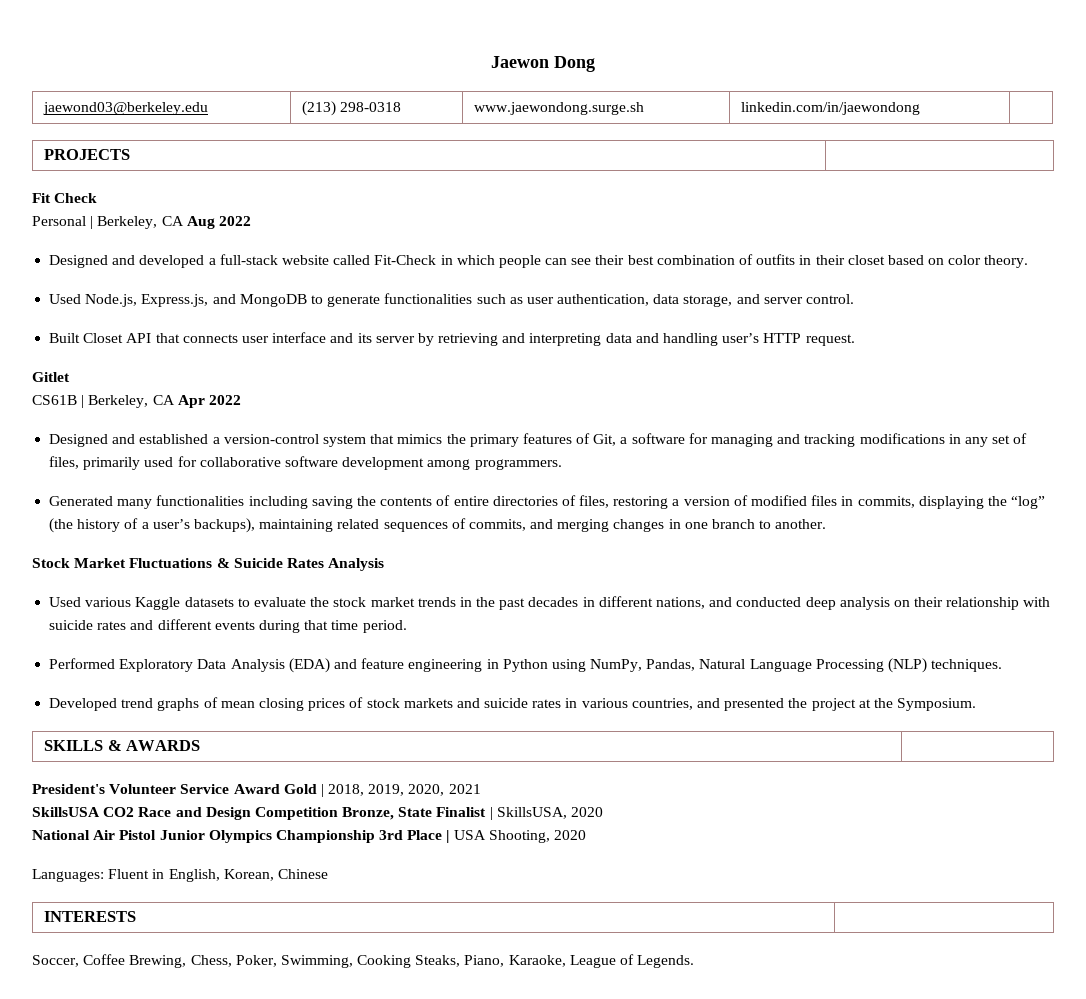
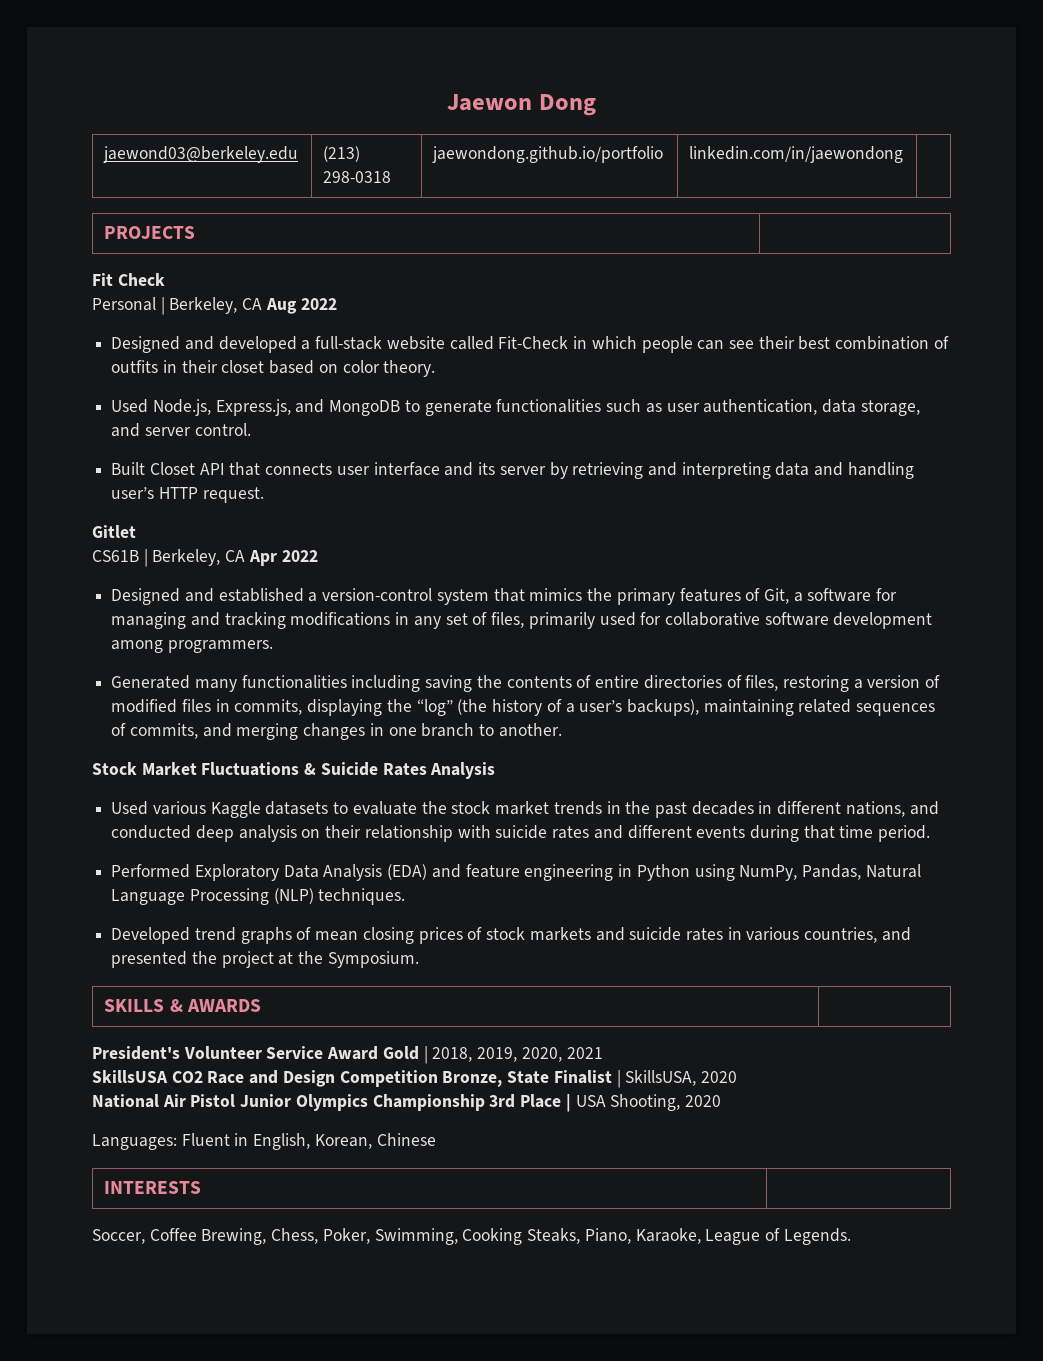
[474,102,645,115] www.jaewondong.surge.sh -> [432,146,664,163] jaewondong.github.io/portfolio

